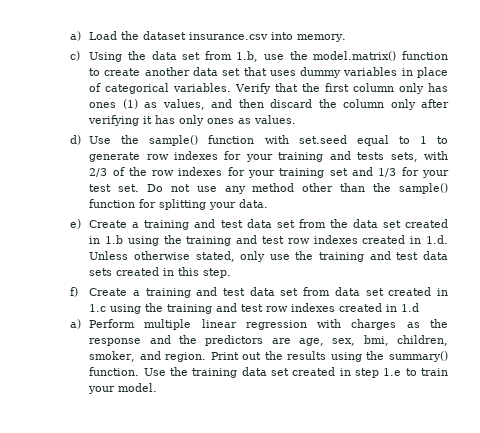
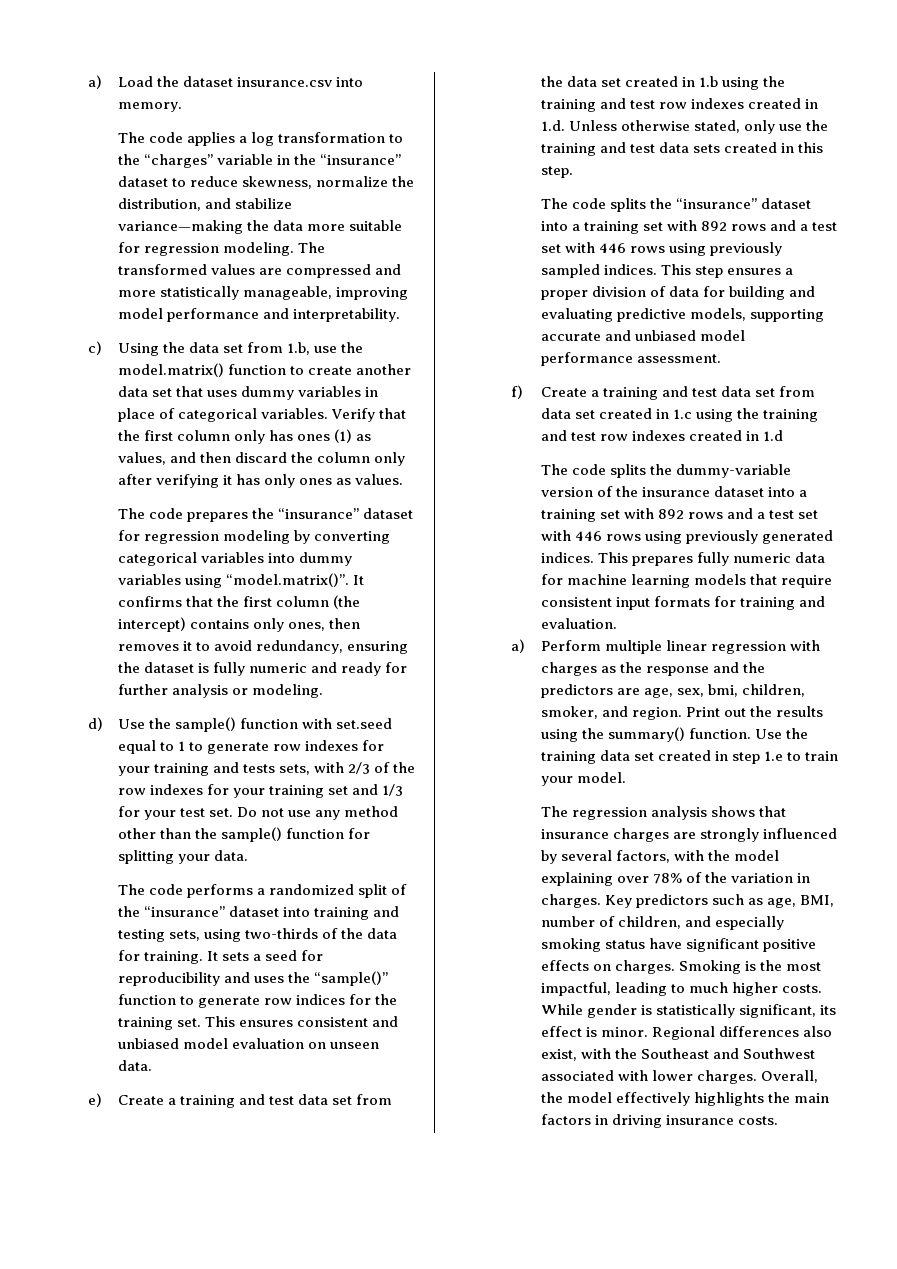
(347, 38) none -> [117,132,404,146] [117,154,402,168] [117,176,415,189] [117,198,292,211] [117,220,402,234] [117,242,325,256] [117,264,401,278] [117,286,408,300] [117,308,400,322] // The code applies a log transformation to the “charges” variable in the “insurance” dataset to reduce skewness, normalize the distribution, and stabilize variance—making the data more suitable for regression modeling. The transformed values are compressed and more statistically manageable, improving model performance and interpretability.
(297, 119) none -> [117,508,414,522] [117,530,390,544] [117,552,352,566] [117,573,364,588] [117,595,361,609] [117,617,360,632] [117,640,409,654] [117,662,408,676] [117,684,323,698] // The code prepares the “insurance” dataset for regression modeling by converting categorical variables into dummy variables using “model.matrix()”. It confirms that the first column (the intercept) contains only ones, then removes it to avoid redundancy, ensuring the dataset is fully numeric and ready for further analysis or modeling.
(269, 203) none -> [117,884,408,898] [117,906,400,920] [117,928,398,942] [117,950,324,964] [117,971,388,986] [117,994,398,1008] [117,1016,399,1030] [117,1038,379,1049] [117,1060,152,1071] // The code performs a randomized split of the “insurance” dataset into training and testing sets, using two-thirds of the data for training. It sets a seed for reproducibility and uses the “sample()” function to generate row indices for the training set. This ensures consistent and unbiased model evaluation on unseen data.
(232, 273) none -> [540,198,812,212] [540,220,838,234] [540,242,783,256] [540,264,794,278] [540,286,816,300] [540,308,824,322] [540,330,745,341] [540,352,721,366] // The code splits the “insurance” dataset into a training set with 892 rows and a test set with 446 rows using previously sampled indices. This step ensures a proper division of data for building and evaluating predictive models, supporting accurate and unbiased model performance assessment.
(420, 307) none -> [540,464,791,478] [540,486,808,497] [540,508,819,522] [540,530,834,544] [540,552,826,566] [540,574,833,588] [540,596,826,610] [540,618,617,629] // The code splits the dummy-variable version of the insurance dataset into a training set with 892 rows and a test set with 446 rows using previously generated indices. This prepares fully numeric data for machine learning models that require consistent input formats for training and evaluation.
(158, 387) none -> [540,806,786,820] [540,828,837,842] [540,850,780,864] [540,872,811,886] [540,894,835,908] [540,916,784,930] [540,938,816,952] [540,960,822,974] [540,982,823,996] [540,1004,837,1018] [540,1026,833,1040] [540,1048,816,1061] [540,1070,818,1084] [540,1092,830,1106] [540,1114,778,1128] // The regression analysis shows that insurance charges are strongly influenced by several factors, with the model explaining over 78% of the variation in charges. Key predictors such as age, BMI, number of children, and especially smoking status have significant positive effects on charges. Smoking is the most impactful, leading to much higher costs. While gender is statistically significant, its effect is minor. Regional differences also exist, with the Southeast and Southwest associated with lower charges. Overall, the model effectively highlights the main factors in driving insurance costs.

